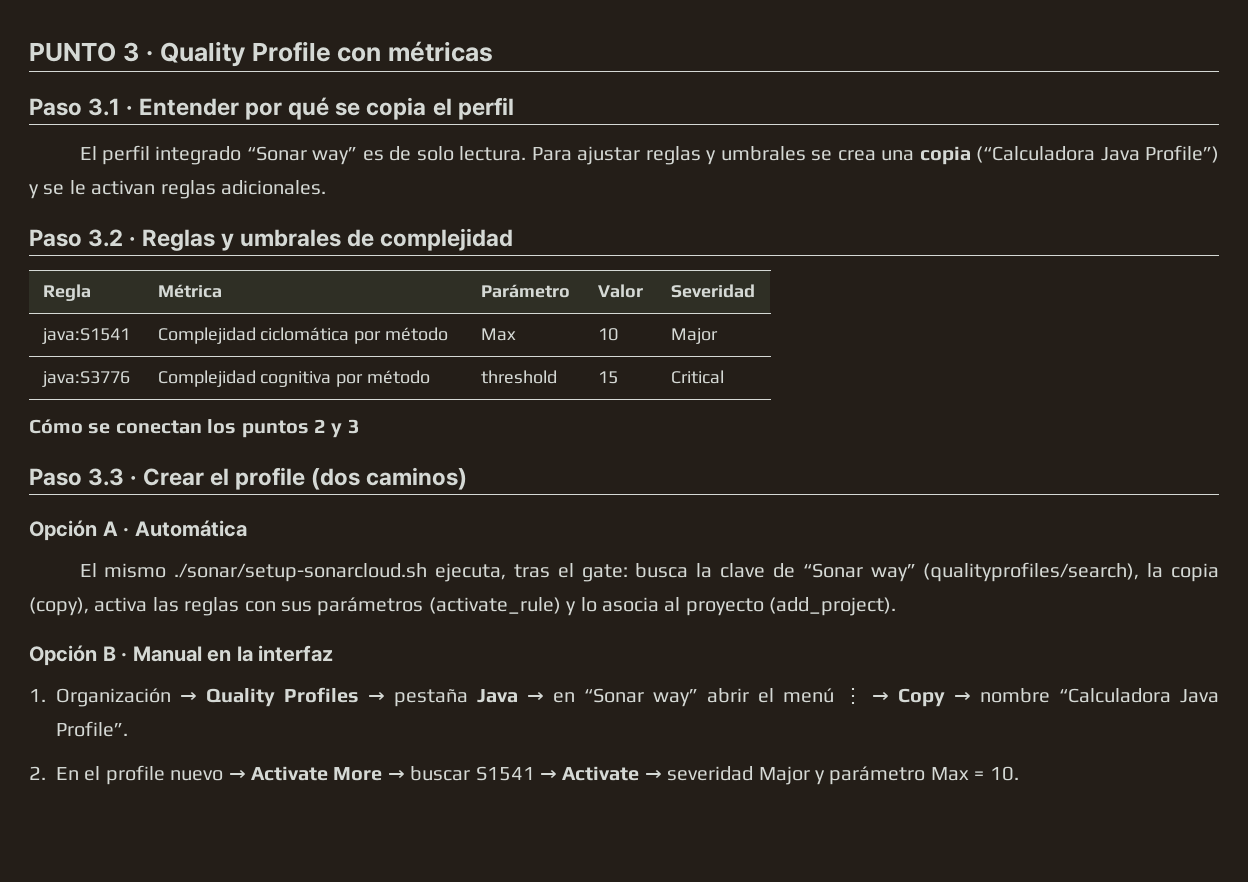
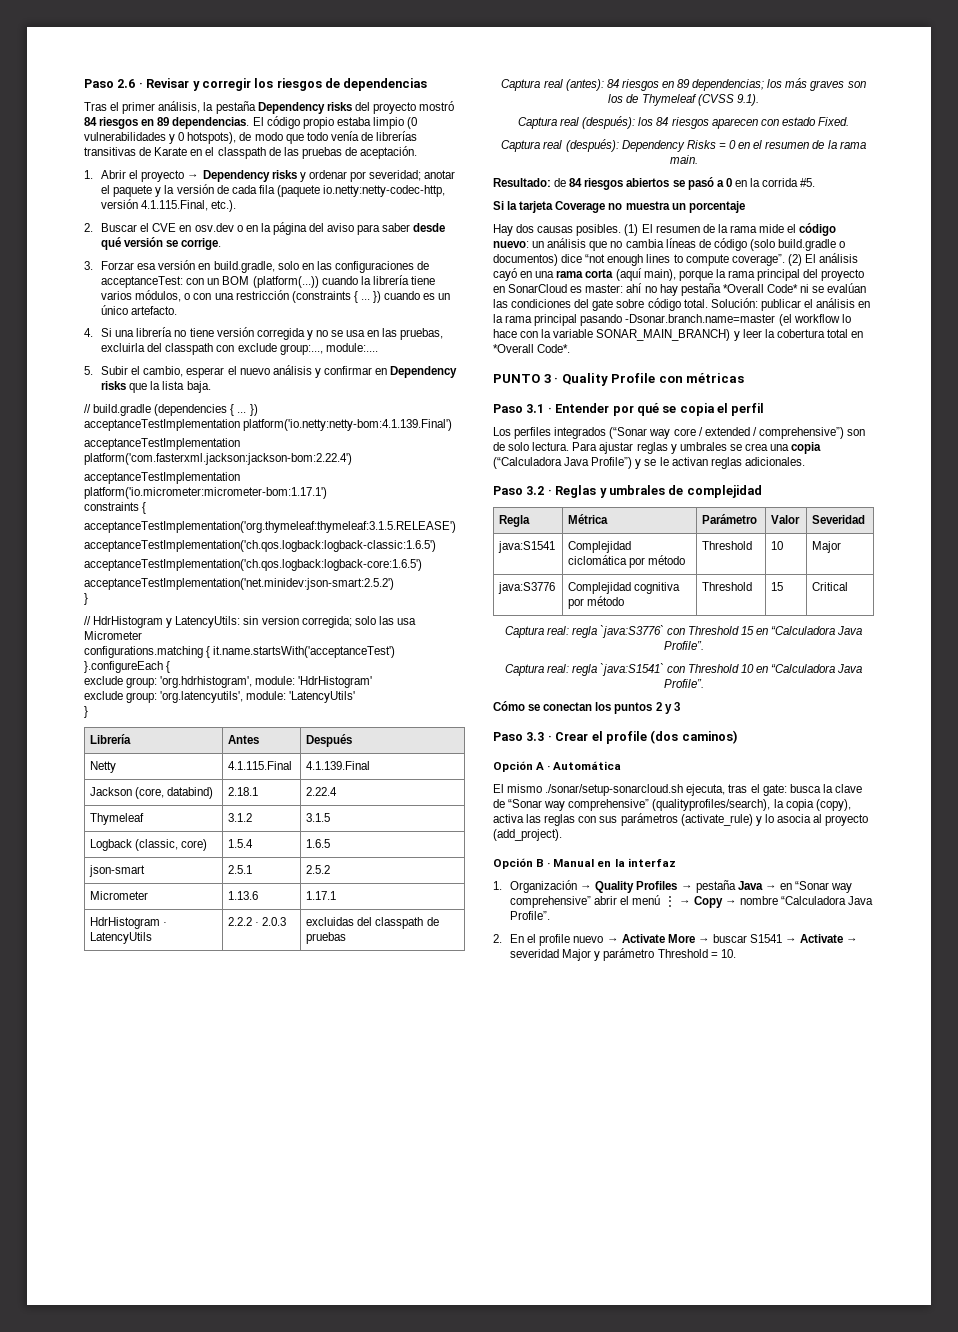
(29, 52) none -> [84,78,428,91] [84,101,455,114] [84,116,418,129] [84,131,418,144] [84,146,418,159] [84,170,456,182] [101,184,446,197] [101,199,237,212] [84,222,446,235] [101,237,222,250] [84,260,430,273] [101,275,435,288] [101,290,451,303] [101,305,178,315] [84,327,444,340] [101,343,378,355] [84,365,458,378] [101,381,211,393] [84,404,258,416] [84,419,453,431] [84,438,240,450] [84,453,352,465] [84,472,240,484] [84,487,327,499] [84,502,147,514] [84,521,456,533] [84,540,436,552] [84,559,422,571] [84,578,394,590] [84,593,88,605] [84,616,416,628] [84,631,142,640] [84,646,396,658] [84,661,171,673] [84,676,373,688] [84,691,356,703] [84,706,88,718] [90,734,132,744] [228,735,260,744] [306,734,353,747] [90,761,117,773] [228,761,293,770] [306,761,371,770] [90,787,214,799] [228,787,259,796] [306,787,338,796] [90,813,145,825] [228,813,253,822] [306,813,331,822] [90,839,208,851] [228,839,254,848] [306,839,331,848] [89,865,146,877] [228,865,253,874] [306,865,331,874] [90,891,149,900] [228,891,259,900] [306,891,337,900] [90,917,168,929] [90,932,153,944] [228,917,287,926] [306,917,439,929] [306,932,347,944] [501,78,866,91] [608,94,759,106] [518,116,849,129] [501,139,866,152] [669,155,698,164] [493,177,816,190] [493,201,745,213] [493,223,837,236] [493,238,846,251] [493,253,859,266] [493,268,865,281] [493,283,867,296] [493,298,871,311] [493,314,851,326] [493,329,864,341] [493,344,571,353] Paso 2.6 · Revisar y corregir los riesgos de dependencias // Tras el primer análisis, la pestaña Dependency risks del proyecto mostró 84 riesgos en 89 dependencias. El código propio estaba limpio (0 vulnerabilidades y 0 hotspots), de modo que todo venía de librerías transitivas de Karate en el classpath de las pruebas de aceptación. // 1. Abrir el proyecto → Dependency risks y ordenar por severidad; anotar el paquete y la versión de cada fila (paquete io.netty:netty-codec-http, versión 4.1.115.Final, etc.). // 2. Buscar el CVE en osv.dev o en la página del aviso para saber desde qué versión se corrige. // 3. Forzar esa versión en build.gradle, solo en las configuraciones de acceptanceTest: con un BOM (platform(...)) cuando la librería tiene varios módulos, o con una restricción (constraints { ... }) cuando es un único artefacto. // 4. Si una librería no tiene versión corregida y no se usa en las pruebas, excluirla del classpath con exclude group:..., module:.... // 5. Subir el cambio, esperar el nuevo análisis y confirmar en Dependency risks que la lista baja. // // build.gradle (dependencies { ... }) // acceptanceTestImplementation platform('io.netty:netty-bom:4.1.139.Final') // acceptanceTestImplementation platform('com.fasterxml.jackson:jackson-bom:2.22.4') // acceptanceTestImplementation platform('io.micrometer:micrometer-bom:1.17.1') // constraints { // acceptanceTestImplementation('org.thymeleaf:thymeleaf:3.1.5.RELEASE') // acceptanceTestImplementation('ch.qos.logback:logback-classic:1.6.5') // acceptanceTestImplementation('ch.qos.logback:logback-core:1.6.5') // acceptanceTestImplementation('net.minidev:json-smart:2.5.2') // } // // HdrHistogram y LatencyUtils: sin version corregida; solo las usa Micrometer // configurations.matching { it.name.startsWith('acceptanceTest') }.configureEach { // exclude group: 'org.hdrhistogram', module: 'HdrHistogram' // exclude group: 'org.latencyutils', module: 'LatencyUtils' // } // Librería | Antes | Después // Netty | 4.1.115.Final | 4.1.139.Final // Jackson (core, databind) | 2.18.1 | 2.22.4 // Thymeleaf | 3.1.2 | 3.1.5 // Logback (classic, core) | 1.5.4 | 1.6.5 // json-smart | 2.5.1 | 2.5.2 // Micrometer | 1.13.6 | 1.17.1 // HdrHistogram · LatencyUtils | 2.2.2 · 2.0.3 | excluidas del classpath de pruebas // Captura real (antes): 84 riesgos en 89 dependencias; los más graves son los de Thymeleaf (CVSS 9.1). // Captura real (después): los 84 riesgos aparecen con estado Fixed. // Captura real (después): Dependency Risks = 0 en el resumen de la rama main. // Resultado: de 84 riesgos abiertos se pasó a 0 en la corrida #5. // Si la tarjeta Coverage no muestra un porcentaje // Hay dos causas posibles. (1) El resumen de la rama mide el código nuevo: un análisis que no cambia líneas de código (solo build.gradle o documentos) dice “not enough lines to compute coverage”. (2) El análisis cayó en una rama corta (aquí main), porque la rama principal del proyecto en SonarCloud es master: ahí no hay pestaña *Overall Code* ni se evalúan las condiciones del gate sobre código total. Solución: publicar el análisis en la rama principal pasando -Dsonar.branch.name=master (el workflow lo hace con la variable SONAR_MAIN_BRANCH) y leer la cobertura total en *Overall Code*. //
[79,145,384,165] El perfil integrado “Sonar way” es -> [493,427,866,439] Los perfiles integrados (“Sonar way core / extended / comprehensive”) son
[480,328,516,341] Max -> [702,541,753,550] Threshold
[480,370,557,384] threshold -> [702,582,753,591] Threshold
(724, 377) none -> [504,625,863,638] [663,641,704,650] [504,663,863,676] [663,679,704,688] // Captura real: regla `java:S3776` con Threshold 15 en “Calculadora Java Profile”. // Captura real: regla `java:S1541` con Threshold 10 en “Calculadora Java Profile”.
[870,564,916,582] way” -> [544,799,650,811] way comprehensive”
[653,689,698,707] way” -> [831,883,853,893] [510,896,592,908] way comprehensive”
[930,767,969,781] Max -> [657,949,708,958] Threshold

